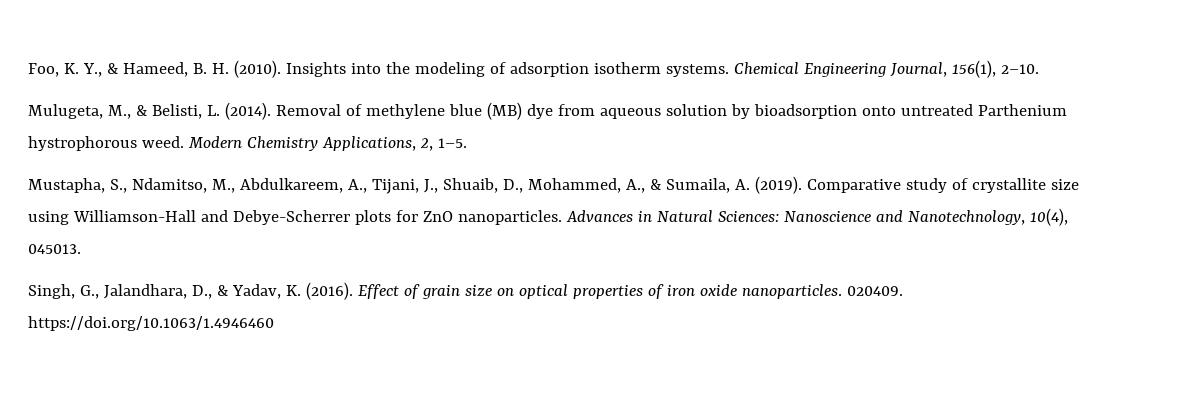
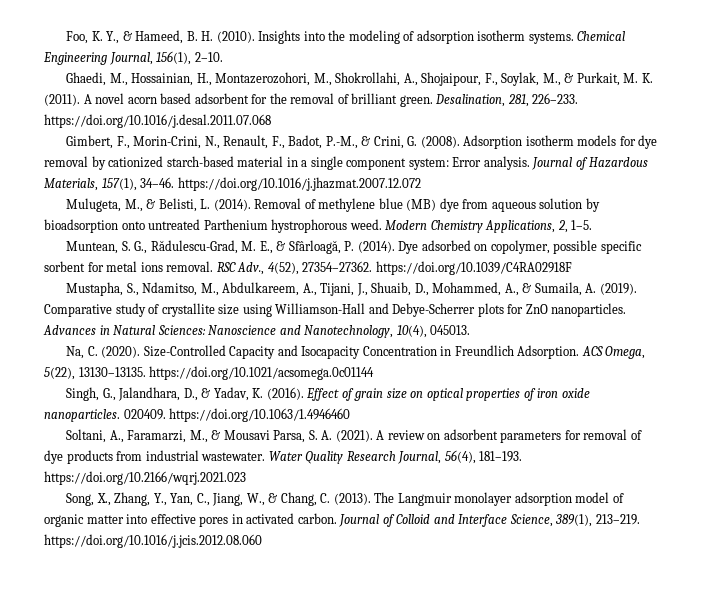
(1039, 69) none -> [66,72,653,86] [44,93,579,107] [44,114,271,128] [66,135,658,149] [44,156,649,170] [44,177,421,191] // Ghaedi, M., Hossainian, H., Montazerozohori, M., Shokrollahi, A., Shojaipour, F., Soylak, M., & Purkait, M. K. (2011). A novel acorn based adsorbent for the removal of brilliant green. Desalination, 281, 226–233. https://doi.org/10.1016/j.desal.2011.07.068 // Gimbert, F., Morin-Crini, N., Renault, F., Badot, P.-M., & Crini, G. (2008). Adsorption isotherm models for dye removal by cationized starch-based material in a single component system: Error analysis. Journal of Hazardous Materials, 157(1), 34–46. https://doi.org/10.1016/j.jhazmat.2007.12.072
(467, 143) none -> [66,240,642,254] [44,261,572,275] // Muntean, S. G., Rădulescu-Grad, M. E., & Sfârloagă, P. (2014). Dye adsorbed on copolymer, possible specific sorbent for metal ions removal. RSC Adv., 4(52), 27354–27362. https://doi.org/10.1039/C4RA02918F
(81, 249) none -> [66,345,646,359] [44,366,375,380] // Na, C. (2020). Size-Controlled Capacity and Isocapacity Concentration in Freundlich Adsorption. ACS Omega, 5(22), 13130–13135. https://doi.org/10.1021/acsomega.0c01144
(274, 323) none -> [66,429,642,443] [44,450,523,464] [44,471,246,485] [66,492,624,506] [44,513,640,527] [44,534,262,548] // Soltani, A., Faramarzi, M., & Mousavi Parsa, S. A. (2021). A review on adsorbent parameters for removal of dye products from industrial wastewater. Water Quality Research Journal, 56(4), 181–193. https://doi.org/10.2166/wqrj.2021.023 // Song, X., Zhang, Y., Yan, C., Jiang, W., & Chang, C. (2013). The Langmuir monolayer adsorption model of organic matter into effective pores in activated carbon. Journal of Colloid and Interface Science, 389(1), 213–219. https://doi.org/10.1016/j.jcis.2012.08.060

